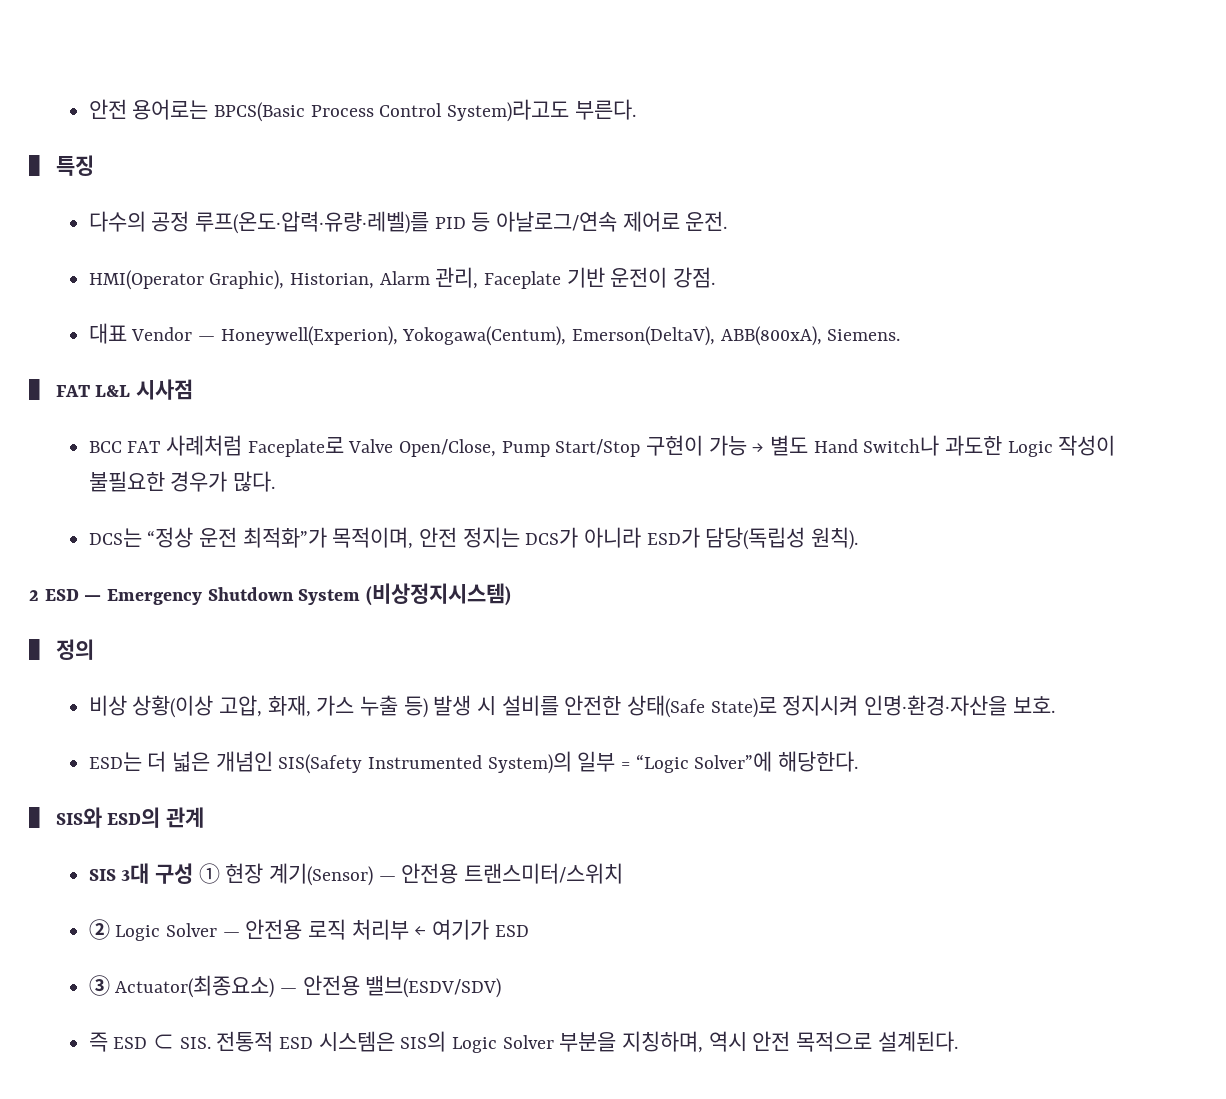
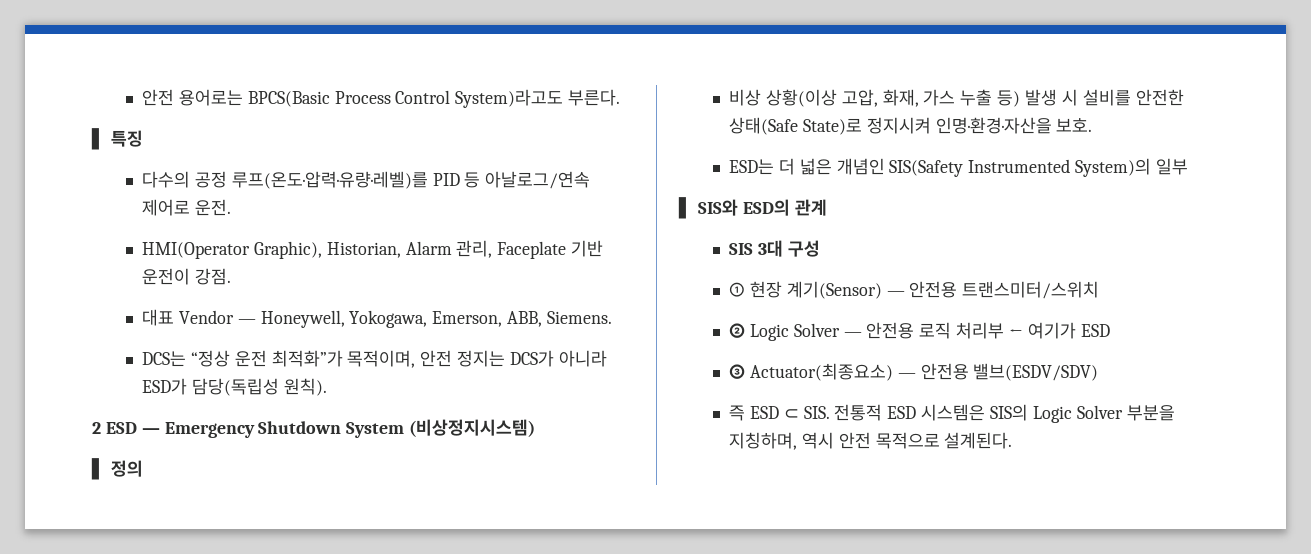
[220,326,901,346] [29,379,194,400] [88,435,1116,457] [88,471,275,492] Honeywell(Experion), Yokogawa(Centum), Emerson(DeltaV), ABB(800xA), Siemens. // ▌ FAT L&L 시사점 // BCC FAT 사례처럼 Faceplate로 Valve Open/Close, Pump Start/Stop 구현이 가능 → 별도 Hand Switch나 과도한 Logic 작성이 불필요한 경우가 많다. -> [260,310,613,328] Honeywell, Yokogawa, Emerson, ABB, Siemens.
[620,751,858,773] = “Logic Solver”에 해당한다. -> (1189, 166) none
(193, 873) none -> (820, 248) //

